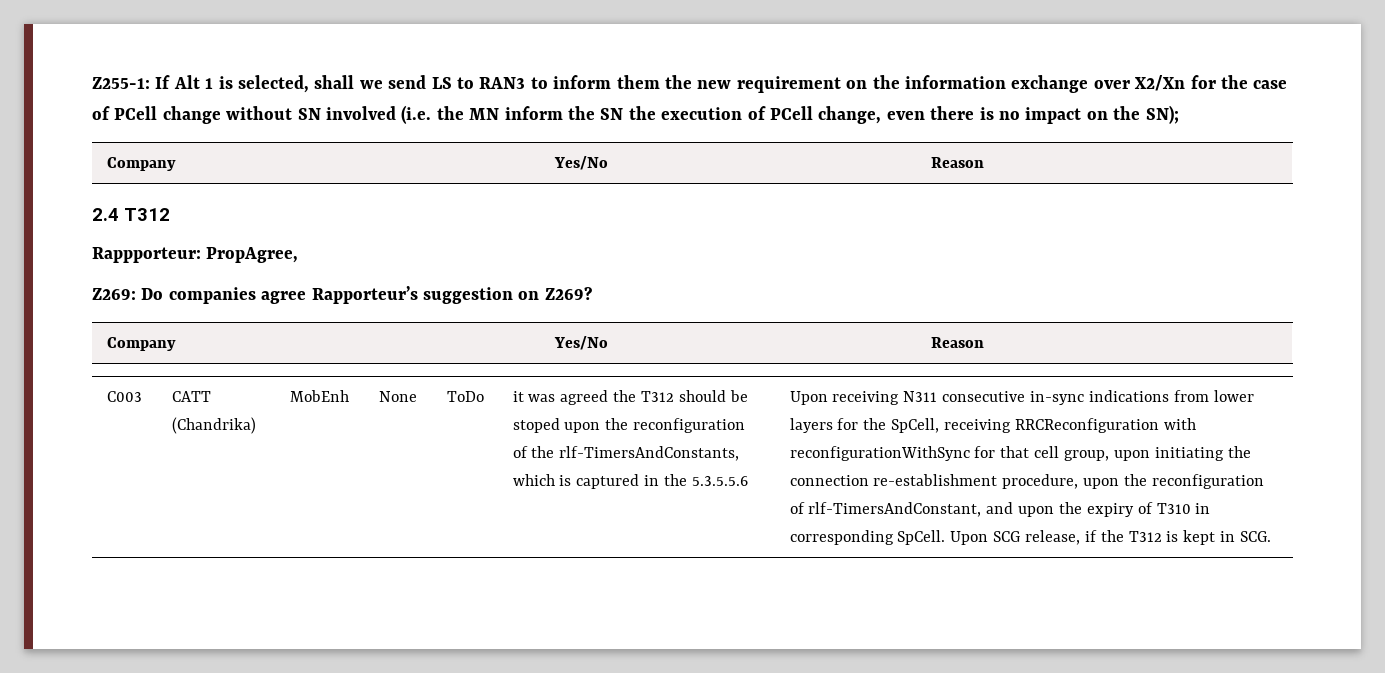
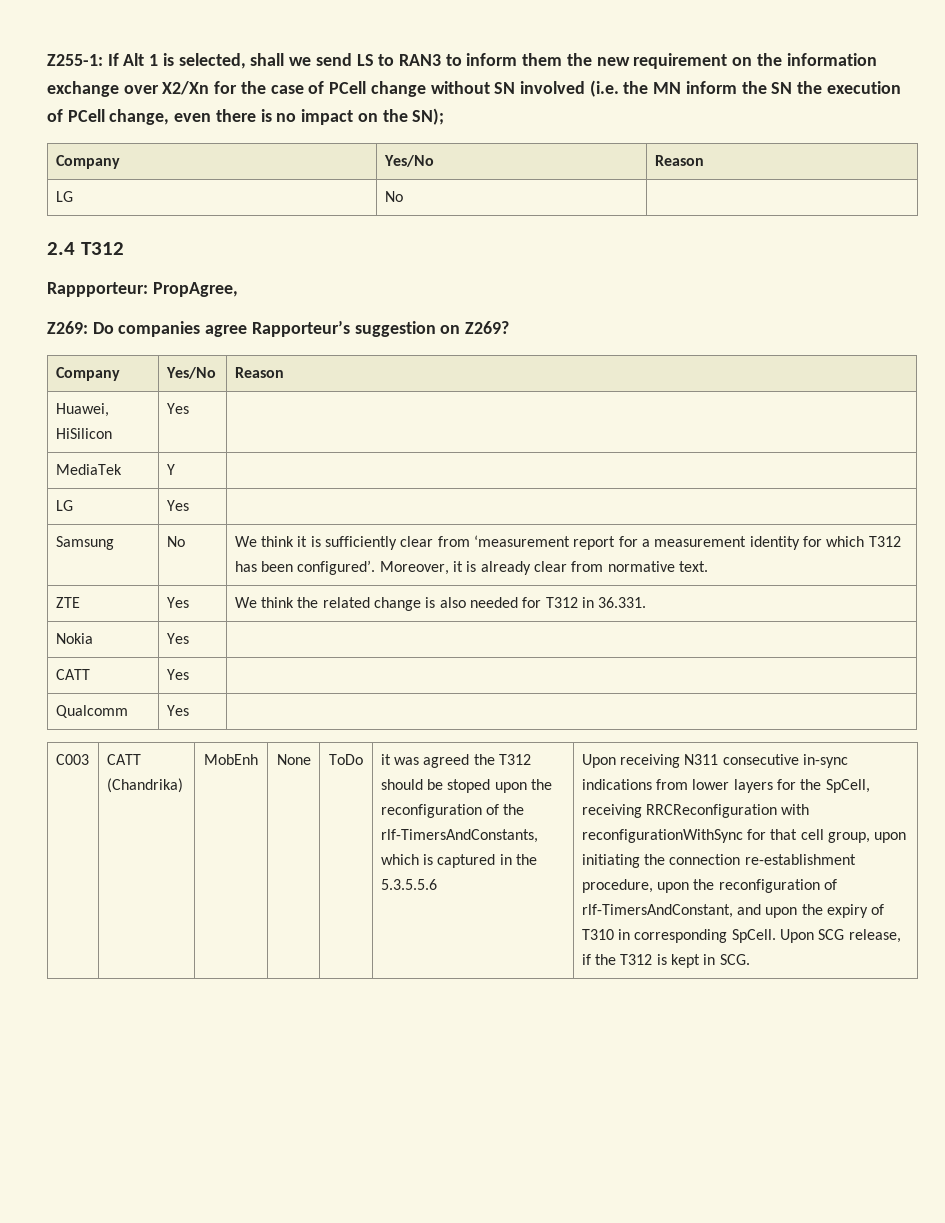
(984, 162) none -> [55,191,73,202] [384,191,403,202] // LG | No |
(984, 342) none -> [55,403,109,417] [55,428,112,439] [166,403,189,414] [55,464,122,475] [166,464,175,475] [55,500,73,511] [166,500,189,511] [55,536,114,550] [166,536,185,547] [234,535,901,550] [234,560,709,575] [55,597,80,608] [166,597,189,608] [234,597,647,611] [55,633,93,644] [166,633,189,644] [55,669,90,680] [166,669,189,680] [55,705,128,718] [166,705,189,716] // Huawei, HiSilicon | Yes | // MediaTek | Y | // LG | Yes | // Samsung | No | We think it is sufficiently clear from ‘measurement report for a measurement identity for which T312 has been configured’. Moreover, it is already clear from normative text. // ZTE | Yes | We think the related change is also needed for T312 in 36.331. // Nokia | Yes | // CATT | Yes | // Qualcomm | Yes |

